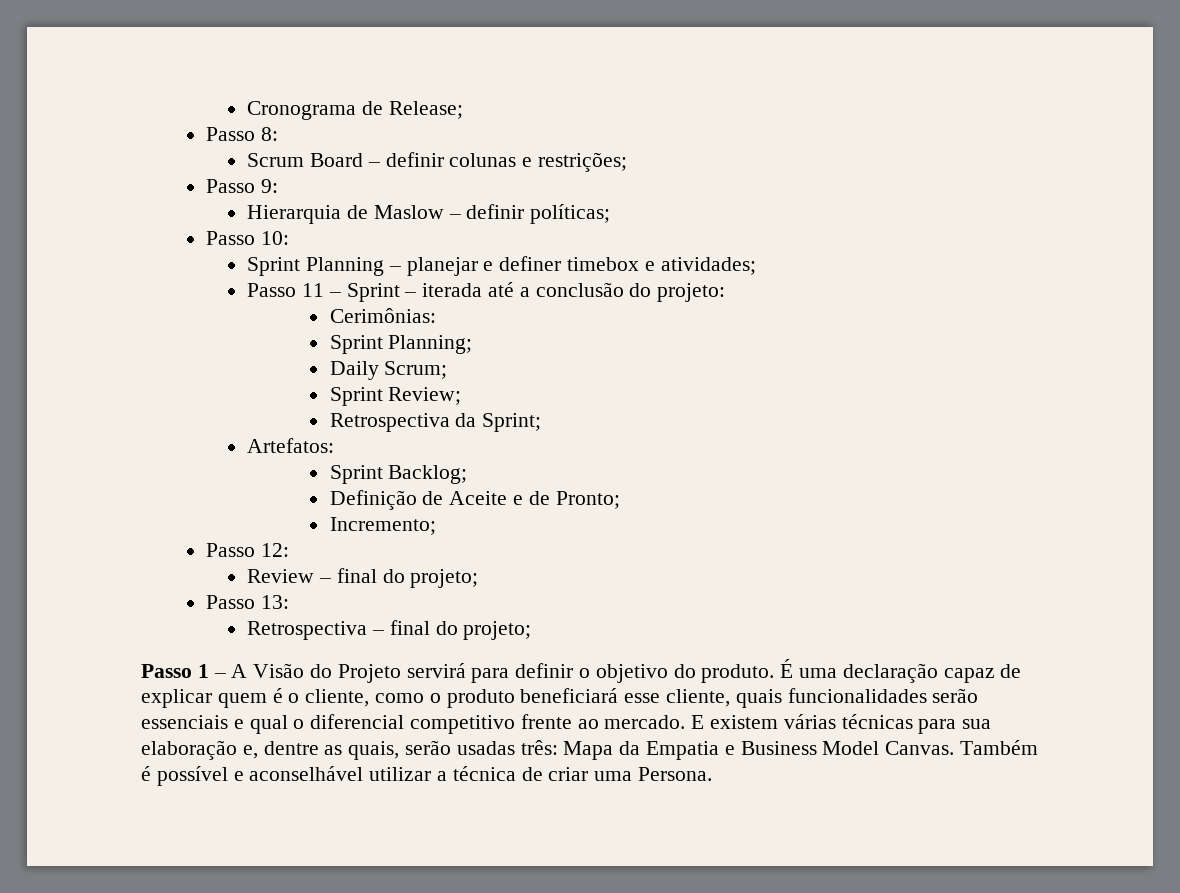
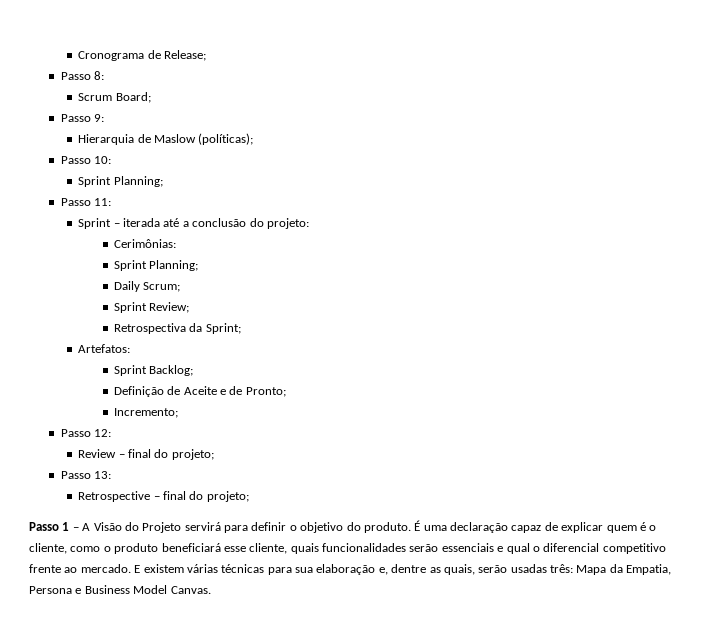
[309,152,627,172] Board – definir colunas e restrições; -> [115,92,151,103] Board;
[448,204,611,224] – definir políticas; -> [198,133,254,145] (políticas);
[305,256,756,276] [247,283,341,297] Planning – planejar e definer timebox e atividades; // Passo 11 – -> [113,176,163,187] [60,198,111,206] Planning; // Passo 11: //
[247,621,368,640] Retrospectiva -> [78,491,151,502] Retrospective
[646,741,720,760] Empatia -> [626,564,672,575] [29,586,72,594] Empatia, Persona
[960,740,1039,755] [141,766,713,786] Também é possível e aconselhável utilizar a técnica de criar uma Persona. -> (211, 590) none

